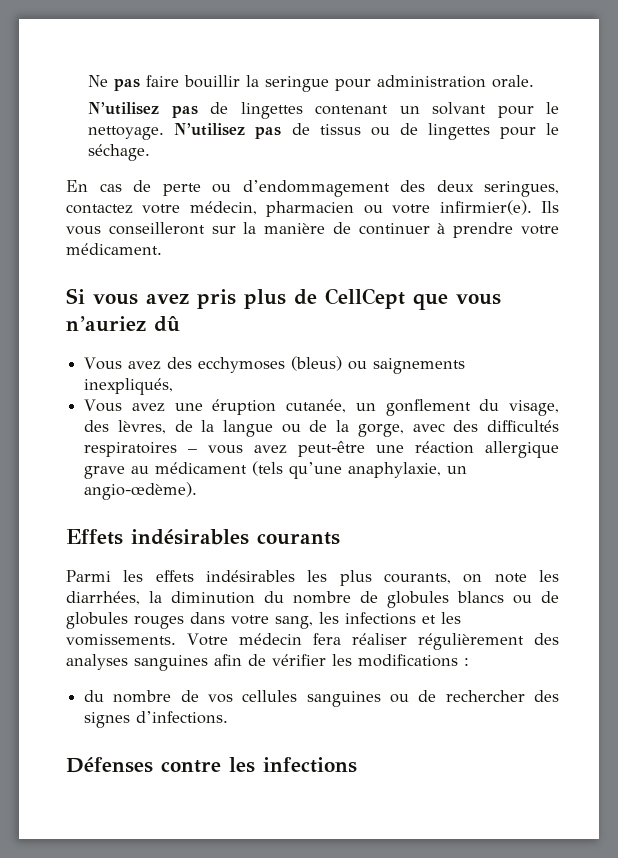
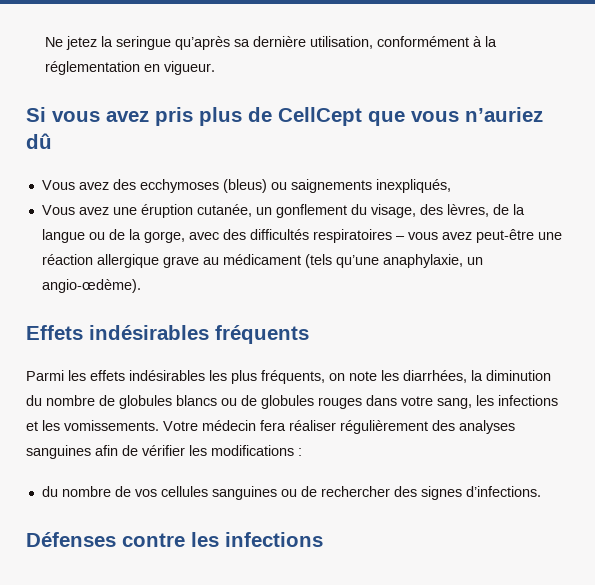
[114,75,535,92] [88,102,559,119] [88,123,559,140] [88,144,151,161] [66,180,559,197] [66,200,559,217] [66,222,559,238] [66,243,162,255] pas faire bouillir la seringue pour administration orale. // N’utilisez pas de lingettes contenant un solvant pour le nettoyage. N’utilisez pas de tissus ou de lingettes pour le séchage. // En cas de perte ou d’endommagement des deux seringues, contactez votre médecin, pharmacien ou votre infirmier(e). Ils vous conseilleront sur la manière de continuer à prendre votre médicament. -> [66,36,498,50] [45,61,216,75] jetez la seringue qu’après sa dernière utilisation, conformément à la réglementation en vigueur.
[257,532,340,545] courants -> [215,325,309,344] fréquents
[384,573,451,584] courants, -> [261,370,325,384] fréquents,

